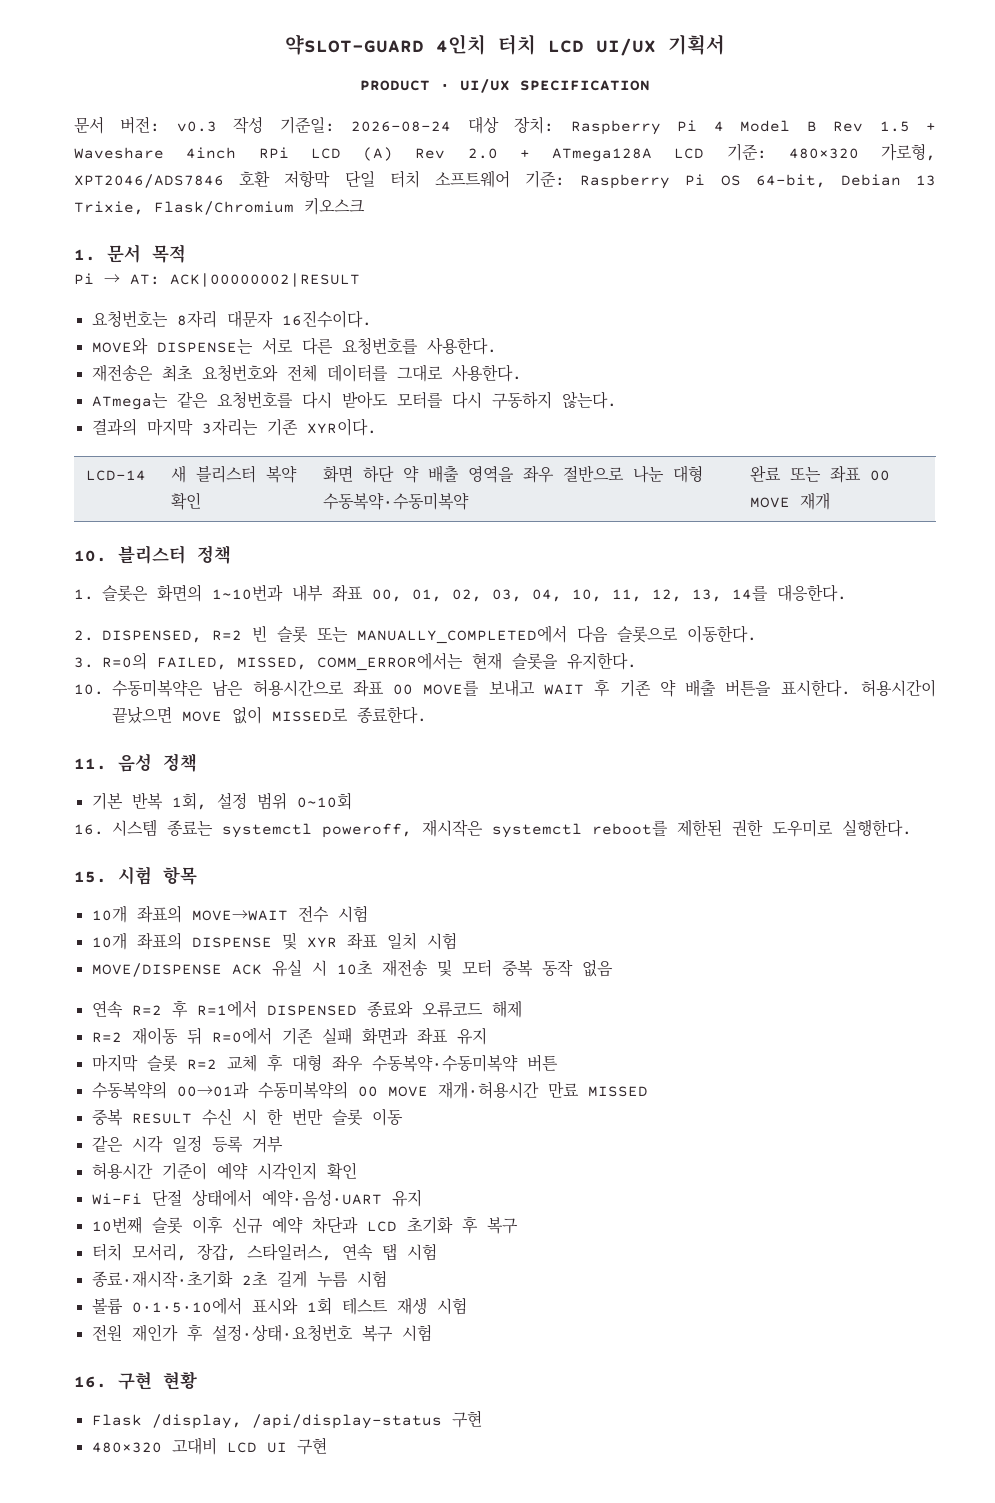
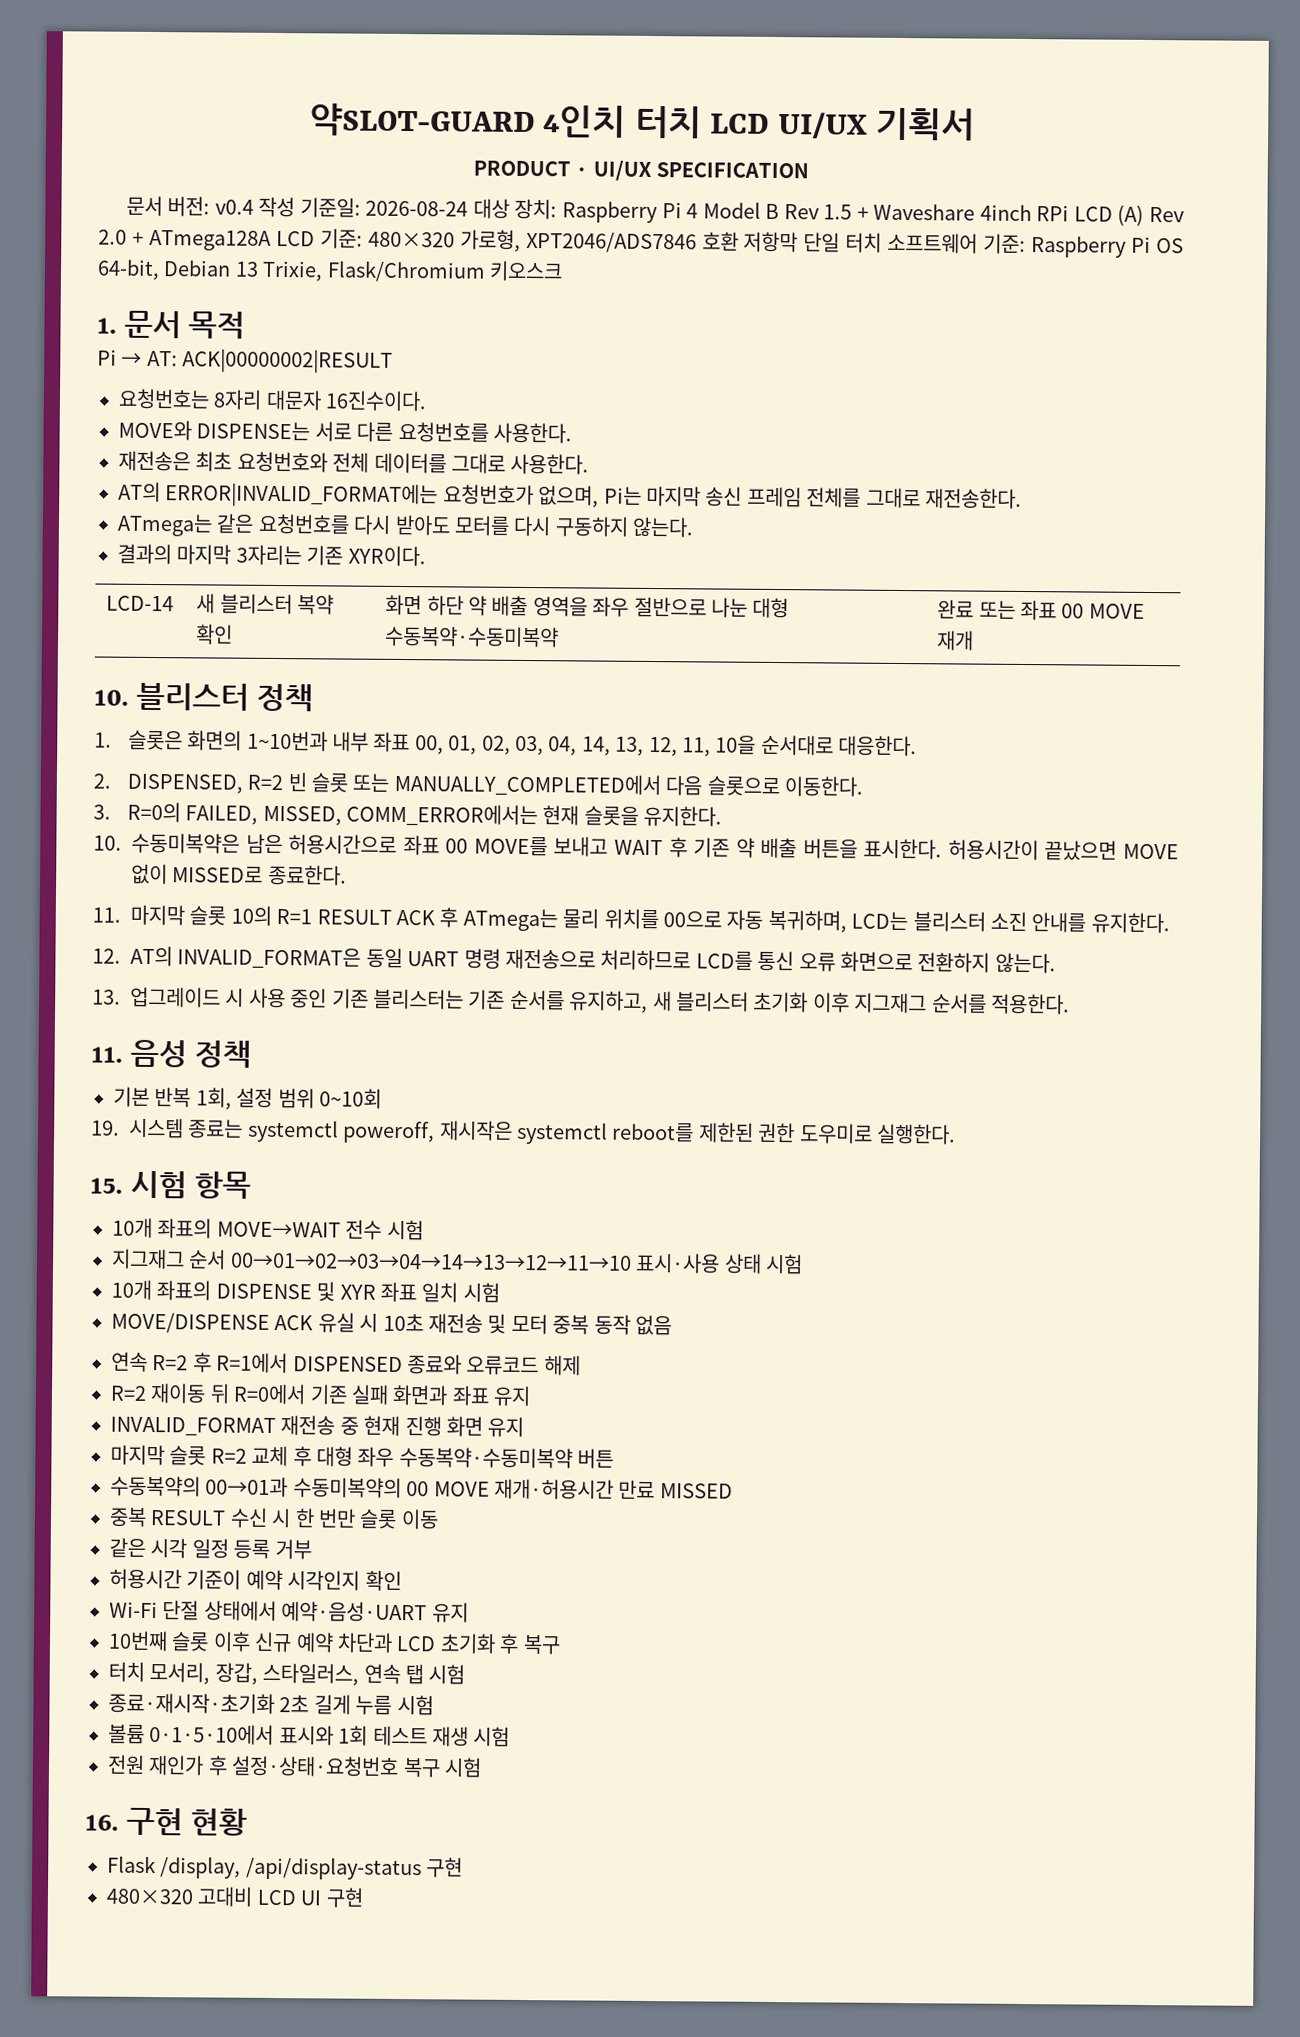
[176,121,217,132] v0.3 -> [214,199,254,215] v0.4
(522, 373) none -> [118,481,1022,509] // AT의 ERROR|INVALID_FORMAT에는 요청번호가 없으며, Pi는 마지막 송신 프레임 전체를 그대로 재전송한다.
[572,586,768,602] 10, 11, 12, 13, 14를 -> [581,734,834,757] 14, 13, 12, 11, 10을 순서대로
(427, 715) none -> [92,904,1170,934] [92,945,1056,974] [92,986,1070,1015] // 11. 마지막 슬롯 10의 R=1 RESULT ACK 후 ATmega는 물리 위치를 00으로 자동 복귀하며, LCD는 블리스터 소진 안내를 유지한다. // 12. AT의 INVALID_FORMAT은 동일 UART 명령 재전송으로 처리하므로 LCD를 통신 오류 화면으로 전환하지 않는다. // 13. 업그레이드 시 사용 중인 기존 블리스터는 기존 순서를 유지하고, 새 블리스터 초기화 이후 지그재그 순서를 적용한다.
[74,824,104,835] 16. -> [91,1120,120,1136] 19.
(368, 914) none -> [111,1248,803,1275] // 지그재그 순서 00→01→02→03→04→14→13→12→11→10 표시·사용 상태 시험
(487, 1036) none -> [110,1415,525,1438] // INVALID_FORMAT 재전송 중 현재 진행 화면 유지

